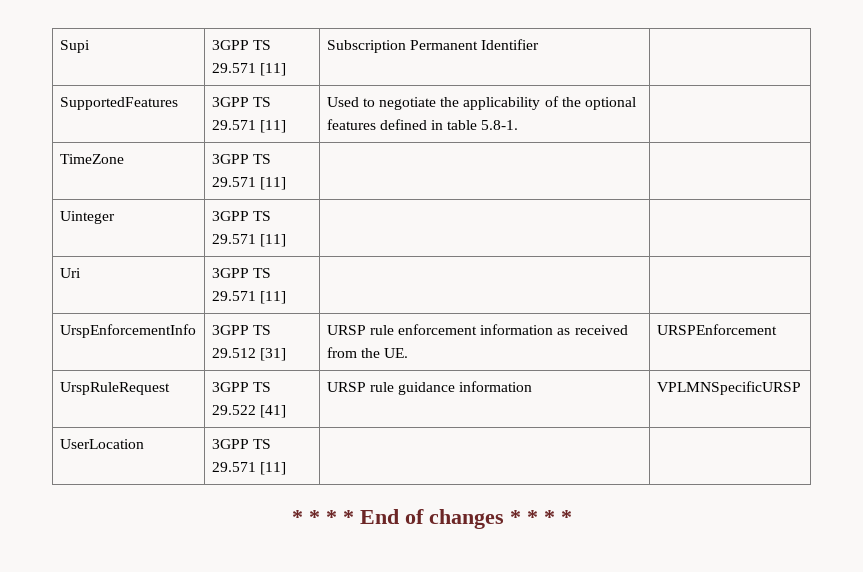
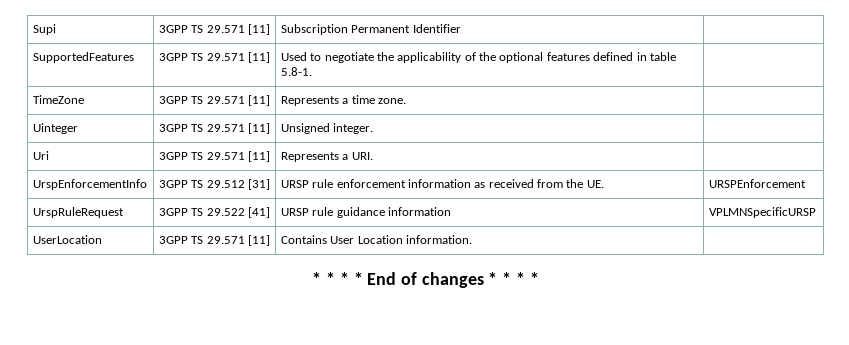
(286, 183) none -> [280,95,406,106] Represents a time zone.
(286, 240) none -> [280,123,374,134] Unsigned integer.
(286, 297) none -> [280,152,373,162] Represents a URI.
(286, 468) none -> [280,235,472,244] Contains User Location information.

